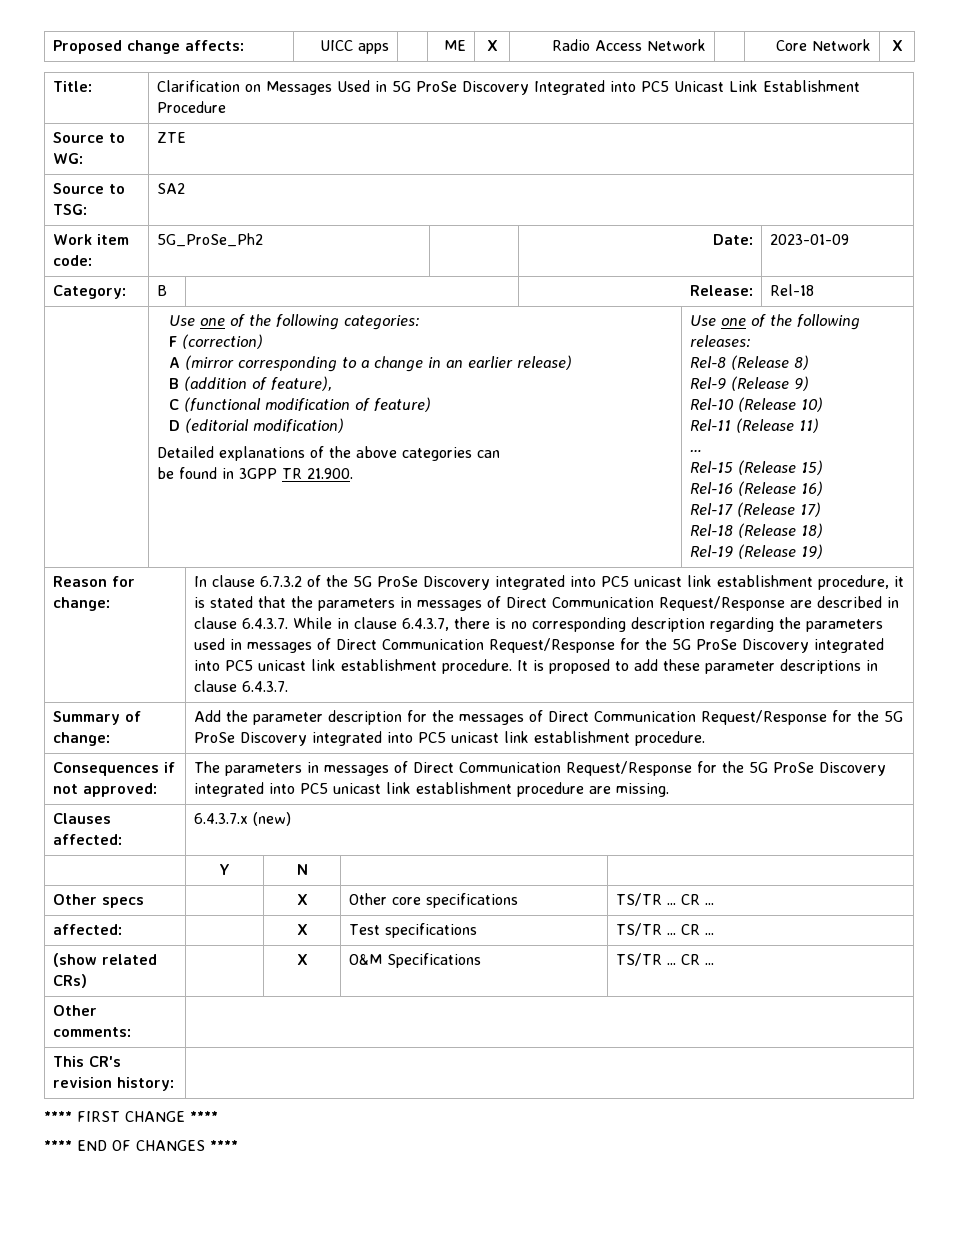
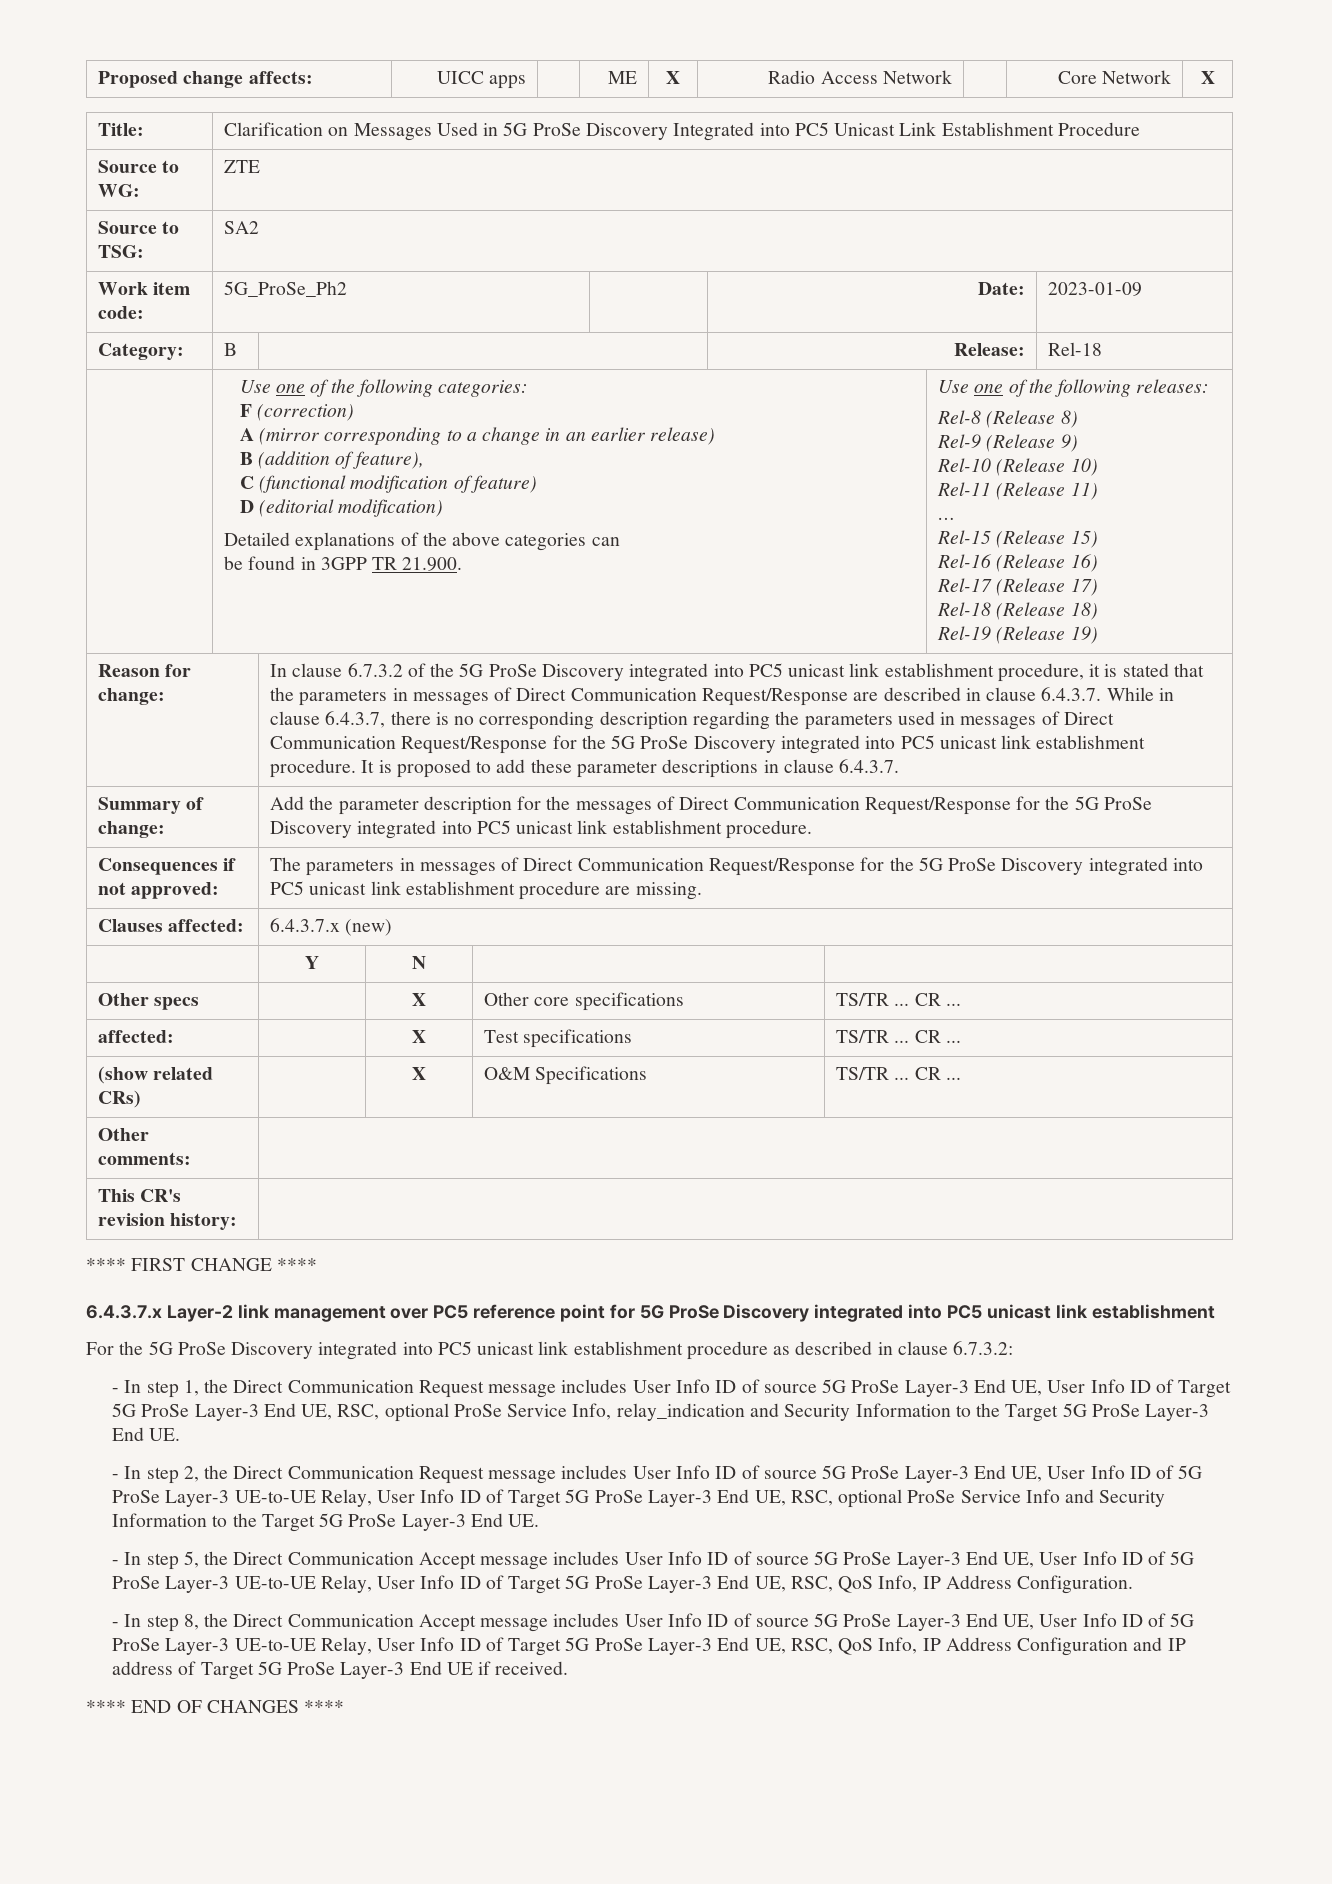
(218, 1116) none -> [86,1304,1215,1322] [86,1341,1014,1360] [112,1379,1232,1398] [112,1403,1210,1422] [112,1427,181,1441] [112,1465,1203,1484] [112,1489,1166,1508] [112,1513,540,1532] [112,1551,1195,1570] [112,1575,1134,1594] [112,1613,1195,1632] [112,1637,1186,1656] [112,1661,569,1680] // 6.4.3.7.x Layer-2 link management over PC5 reference point for 5G ProSe Discovery integrated into PC5 unicast link establishment // For the 5G ProSe Discovery integrated into PC5 unicast link establishment procedure as described in clause 6.7.3.2: // - In step 1, the Direct Communication Request message includes User Info ID of source 5G ProSe Layer-3 End UE, User Info ID of Target 5G ProSe Layer-3 End UE, RSC, optional ProSe Service Info, relay_indication and Security Information to the Target 5G ProSe Layer-3 End UE. // - In step 2, the Direct Communication Request message includes User Info ID of source 5G ProSe Layer-3 End UE, User Info ID of 5G ProSe Layer-3 UE-to-UE Relay, User Info ID of Target 5G ProSe Layer-3 End UE, RSC, optional ProSe Service Info and Security Information to the Target 5G ProSe Layer-3 End UE. // - In step 5, the Direct Communication Accept message includes User Info ID of source 5G ProSe Layer-3 End UE, User Info ID of 5G ProSe Layer-3 UE-to-UE Relay, User Info ID of Target 5G ProSe Layer-3 End UE, RSC, QoS Info, IP Address Configuration. // - In step 8, the Direct Communication Accept message includes User Info ID of source 5G ProSe Layer-3 End UE, User Info ID of 5G ProSe Layer-3 UE-to-UE Relay, User Info ID of Target 5G ProSe Layer-3 End UE, RSC, QoS Info, IP Address Configuration and IP address of Target 5G ProSe Layer-3 End UE if received.

